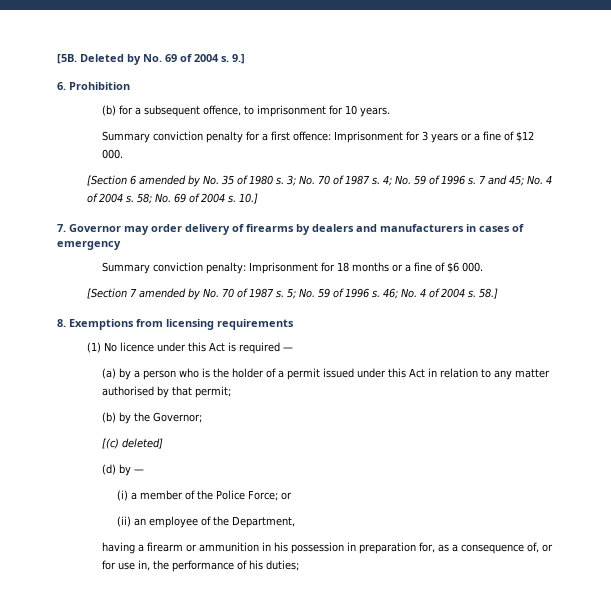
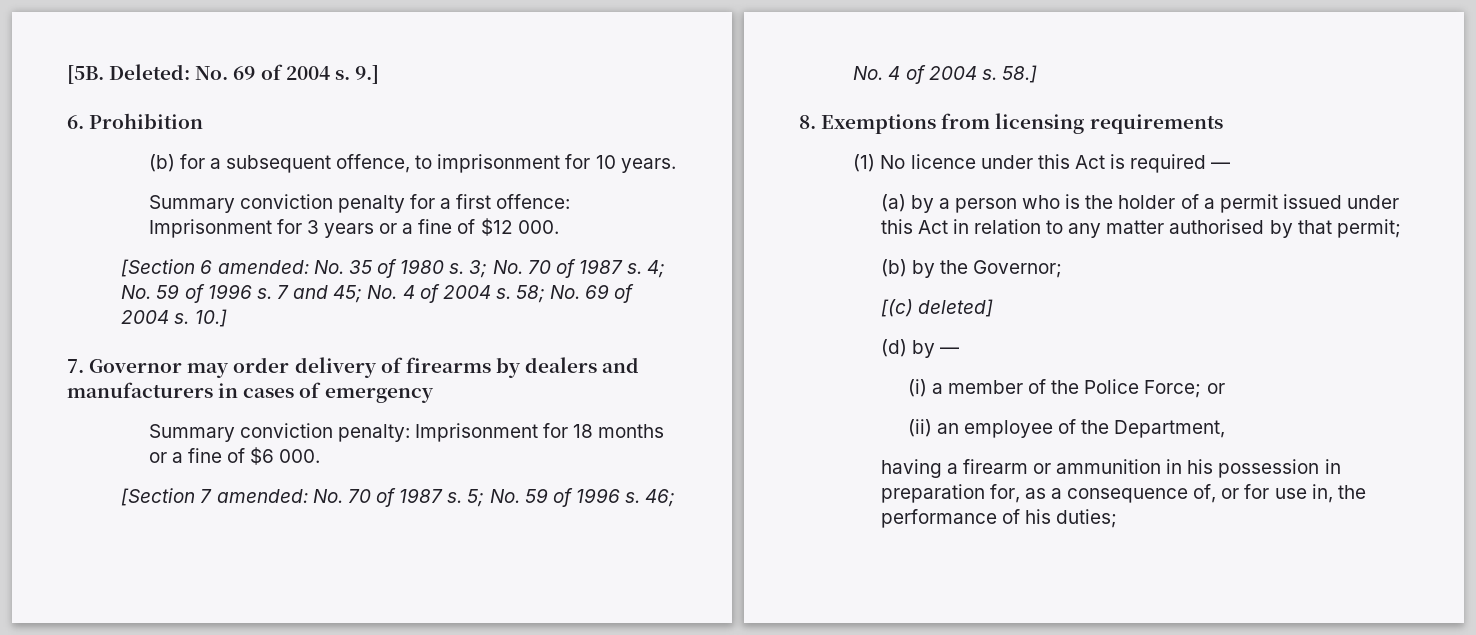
[80,54,141,65] Deleted by -> [109,64,191,80] Deleted:
[138,175,200,187] amended by -> [217,260,309,274] amended:
[138,288,200,300] amended by -> [216,489,308,503] amended:

